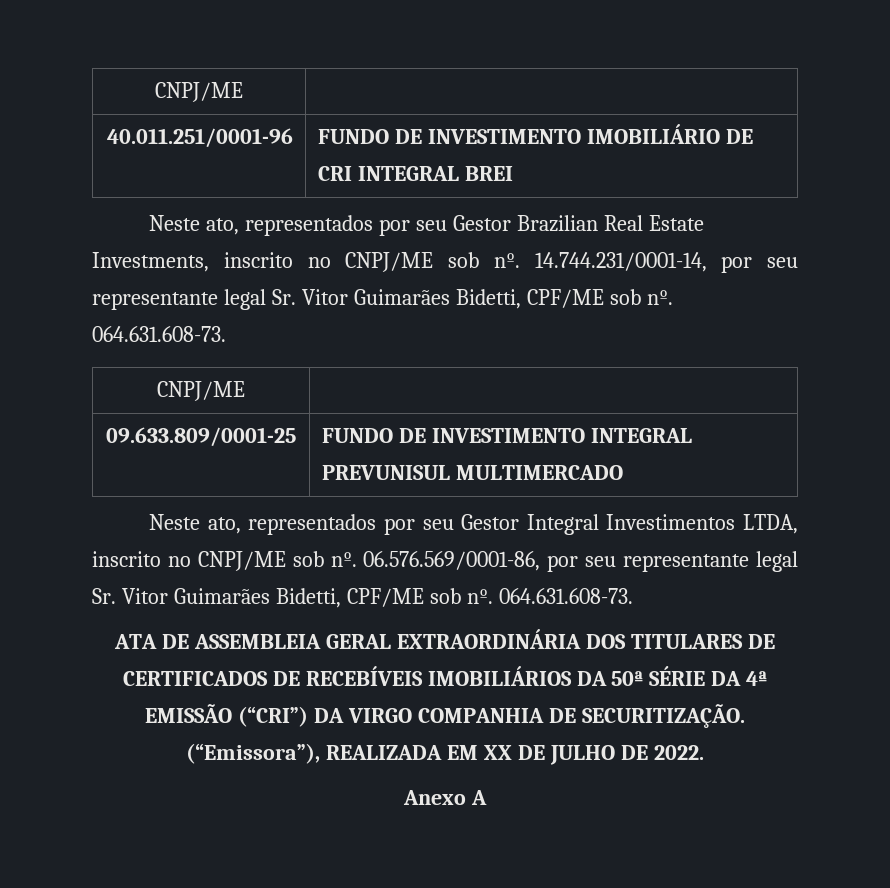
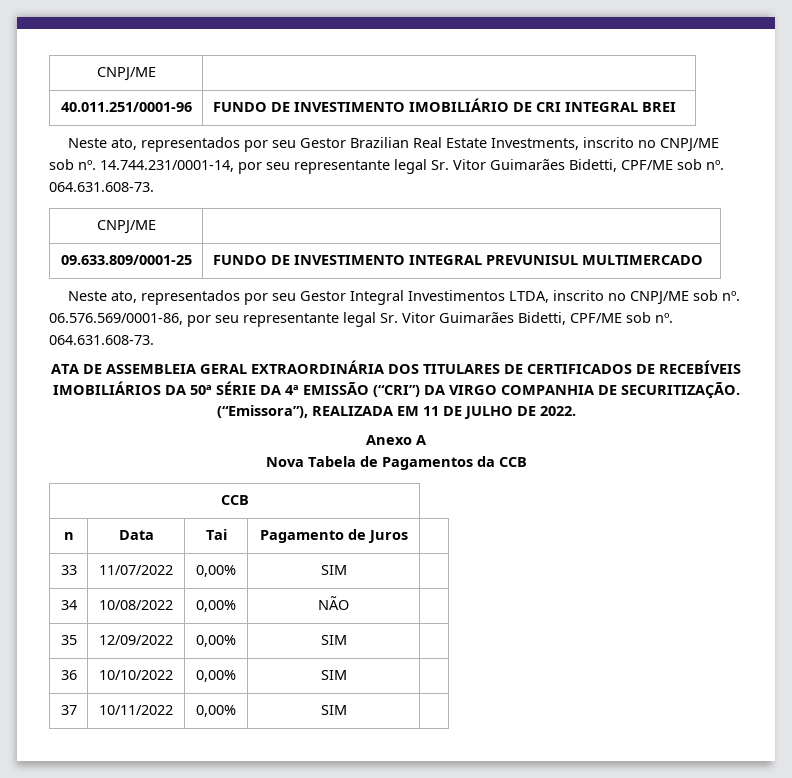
[484,745,513,760] XX -> [422,406,439,416] 11
(487, 797) none -> [265,456,527,470] [220,495,249,505] [63,532,74,540] [118,530,154,540] [205,529,227,540] [259,529,408,543] [60,565,77,575] [99,565,173,575] [196,565,236,577] [320,565,347,575] [60,600,77,610] [99,600,173,610] [196,600,236,612] [318,596,349,610] [60,635,77,645] [99,635,173,645] [196,635,236,647] [320,635,347,645] [60,670,77,680] [99,670,173,680] [196,670,236,682] [320,670,347,680] [60,705,77,715] [99,705,173,715] [196,705,236,717] [320,705,347,715] // Nova Tabela de Pagamentos da CCB // CCB // n | Data | Tai | Pagamento de Juros | // 33 | 11/07/2022 | 0,00% | SIM | // 34 | 10/08/2022 | 0,00% | NÃO | // 35 | 12/09/2022 | 0,00% | SIM | // 36 | 10/10/2022 | 0,00% | SIM | // 37 | 10/11/2022 | 0,00% | SIM |

